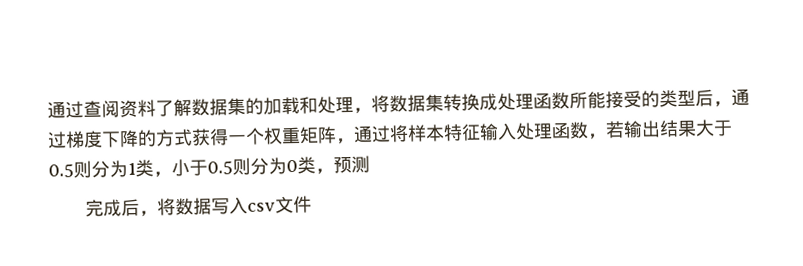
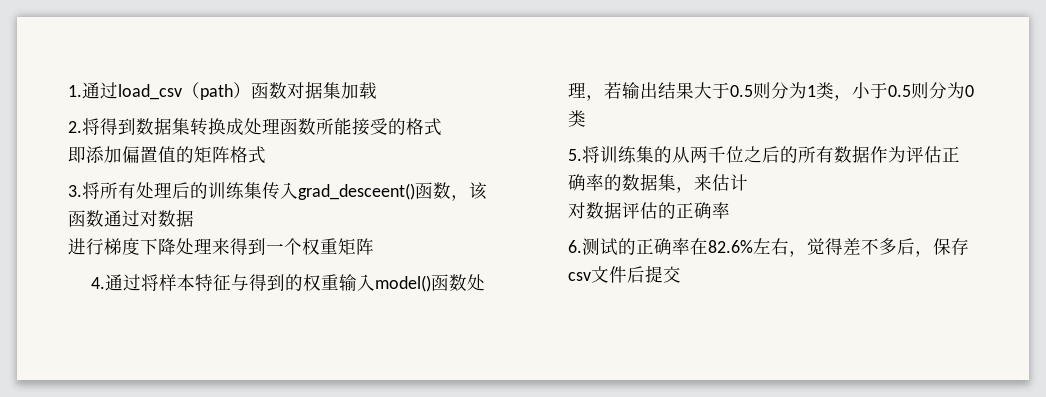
[47,97,264,119] 通过查阅资料了解数据集的 -> [68,81,341,100] 1.通过load_csv（path）函数对据集
[299,95,390,114] 和处理，将 -> [68,118,136,135] // 2.将得到
[659,88,750,108] [47,128,229,149] 类型后，通过梯度下降的方式获得 -> [406,118,442,136] [68,146,266,164] [68,182,487,201] [68,209,194,227] [68,238,266,255] 格式 // 即添加偏置值的矩阵格式 // 3.将所有处理后的训练集传入grad_desceent()函数，该函数通过对数据 // 进行梯度下降处理来得到
[336,137,355,145] ， -> [91,277,106,289] // 4.
[479,121,589,141] 输入处理函数 -> [231,274,486,292] [568,82,587,98] 与得到的权重输入model()函数处理
[315,155,370,175] [84,196,248,217] ，预测 // 完成后，将数据写入 -> [568,145,961,163] [568,173,749,193] [568,201,731,219] [568,238,970,257] // 5.将训练集的从两千位之后的所有数据作为评估正确率的数据集，来估计 // 对数据评估的正确率 // 6.测试的正确率在82.6%左右，觉得差不多后，保存
(312, 204) none -> [627,265,682,283] 后提交

